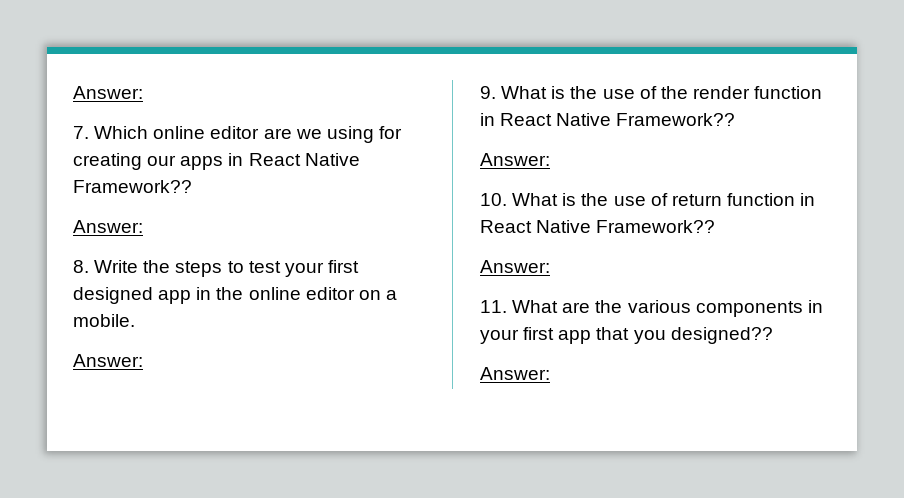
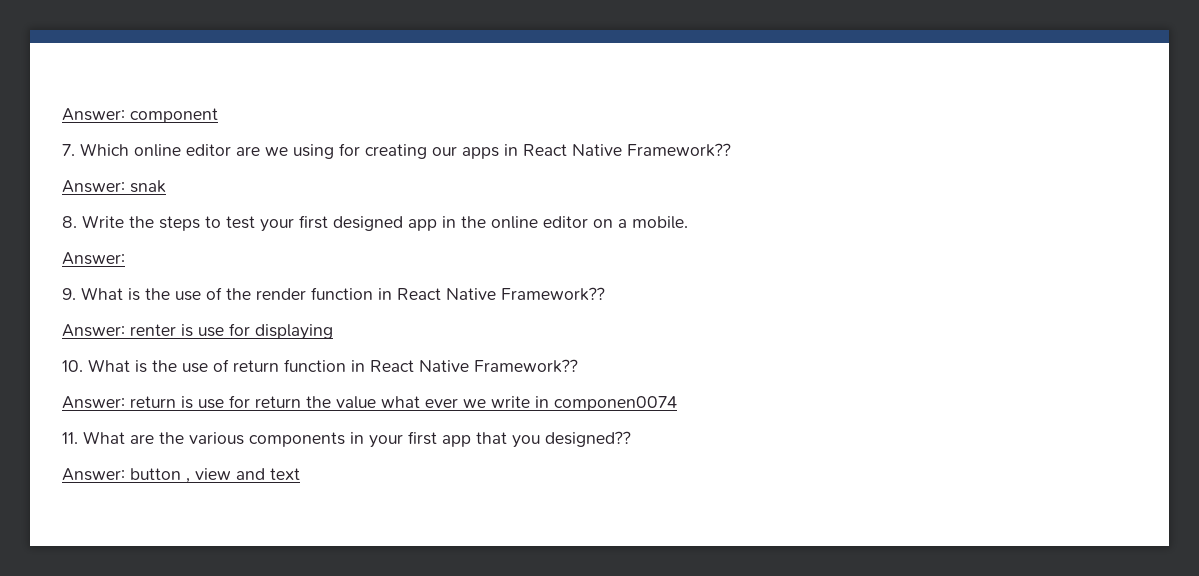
[73,86,143,99] Answer: -> [62,108,218,123] Answer: component
(143, 226) none -> [130,180,166,193] snak
(550, 159) none -> [130,323,333,340] renter is use for displaying
(550, 266) none -> [130,395,677,411] return is use for return the value what ever we write in componen0074
(550, 373) none -> [130,468,300,483] button , view and text

